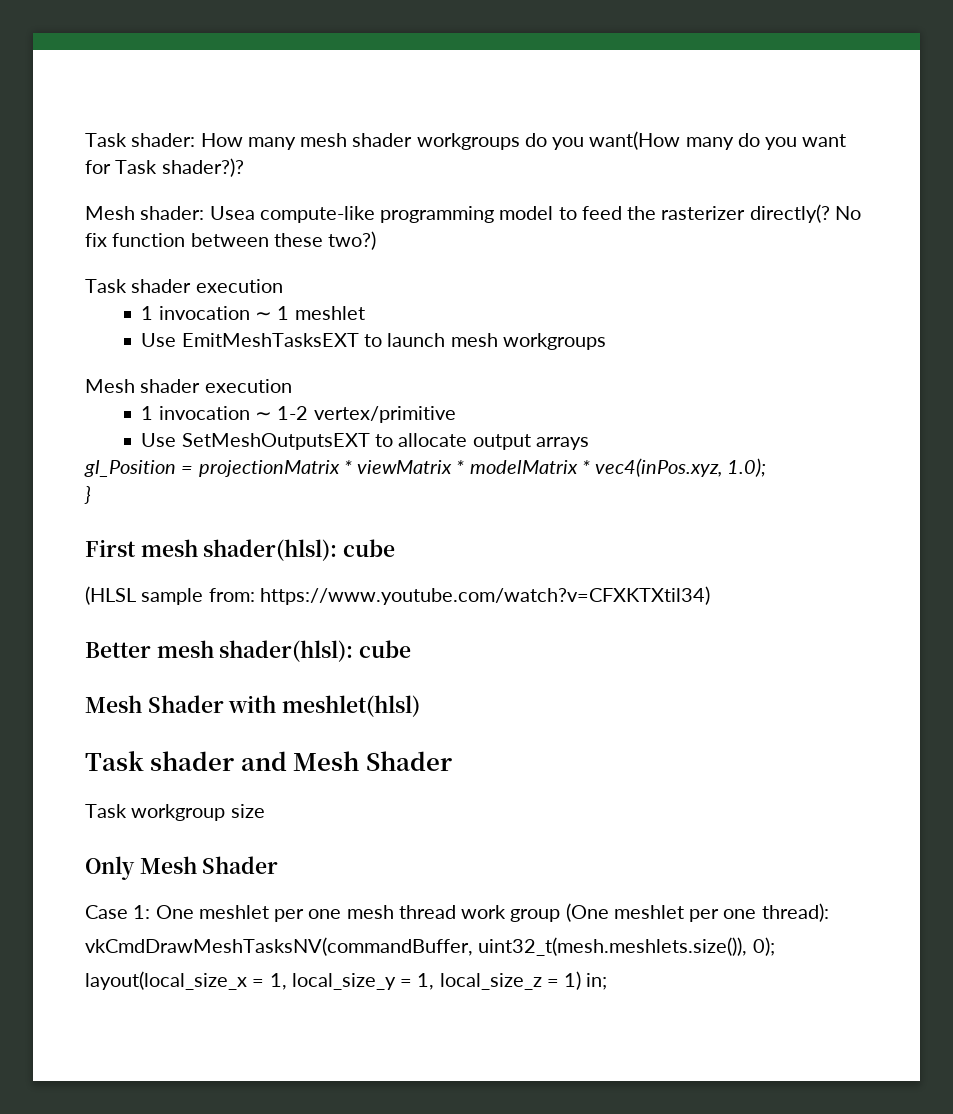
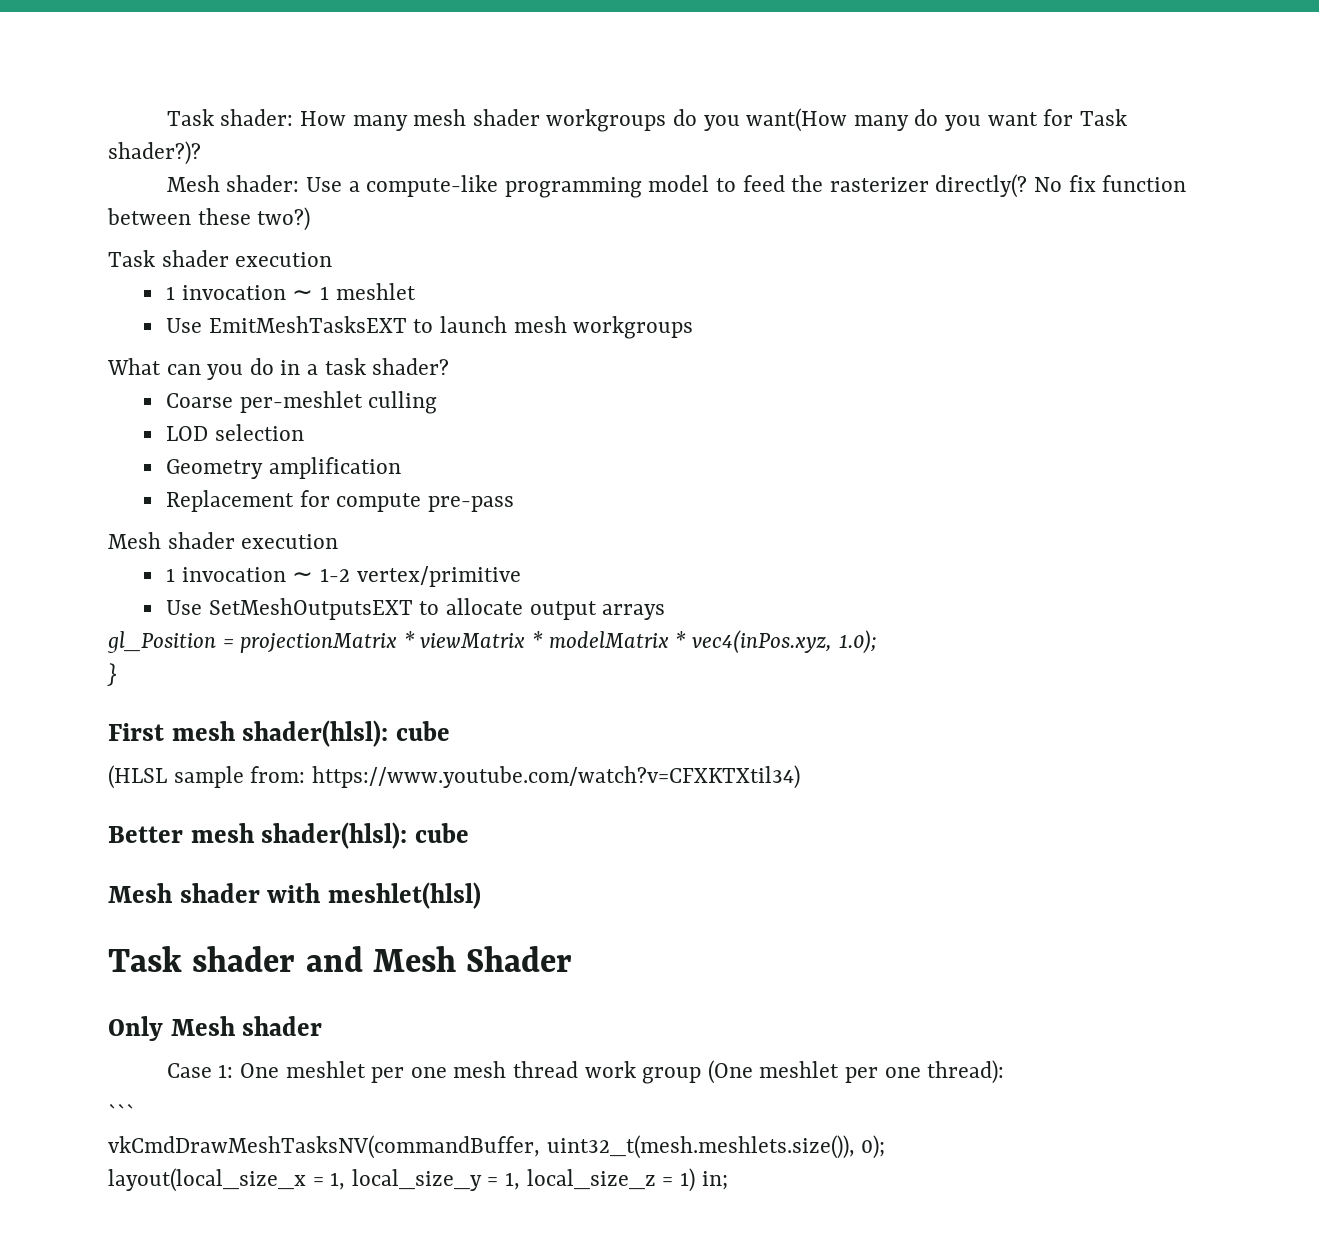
[209,206,255,220] Usea -> [305,177,360,192] Use a
(606, 341) none -> [107,358,450,380] [166,391,438,414] [166,424,304,441] [166,457,401,479] [166,490,514,512] // What can you do in a task shader? // Coarse per-meshlet culling // LOD selection // Geometry amplification // Replacement for compute pre-pass
[147,695,224,713] Shader -> [179,883,260,903] shader
[85,804,265,821] // Task workgroup size -> (573, 959) none
[202,856,279,874] Shader -> [242,1016,323,1036] shader
(829, 912) none -> [108,1103,135,1120] // ```

